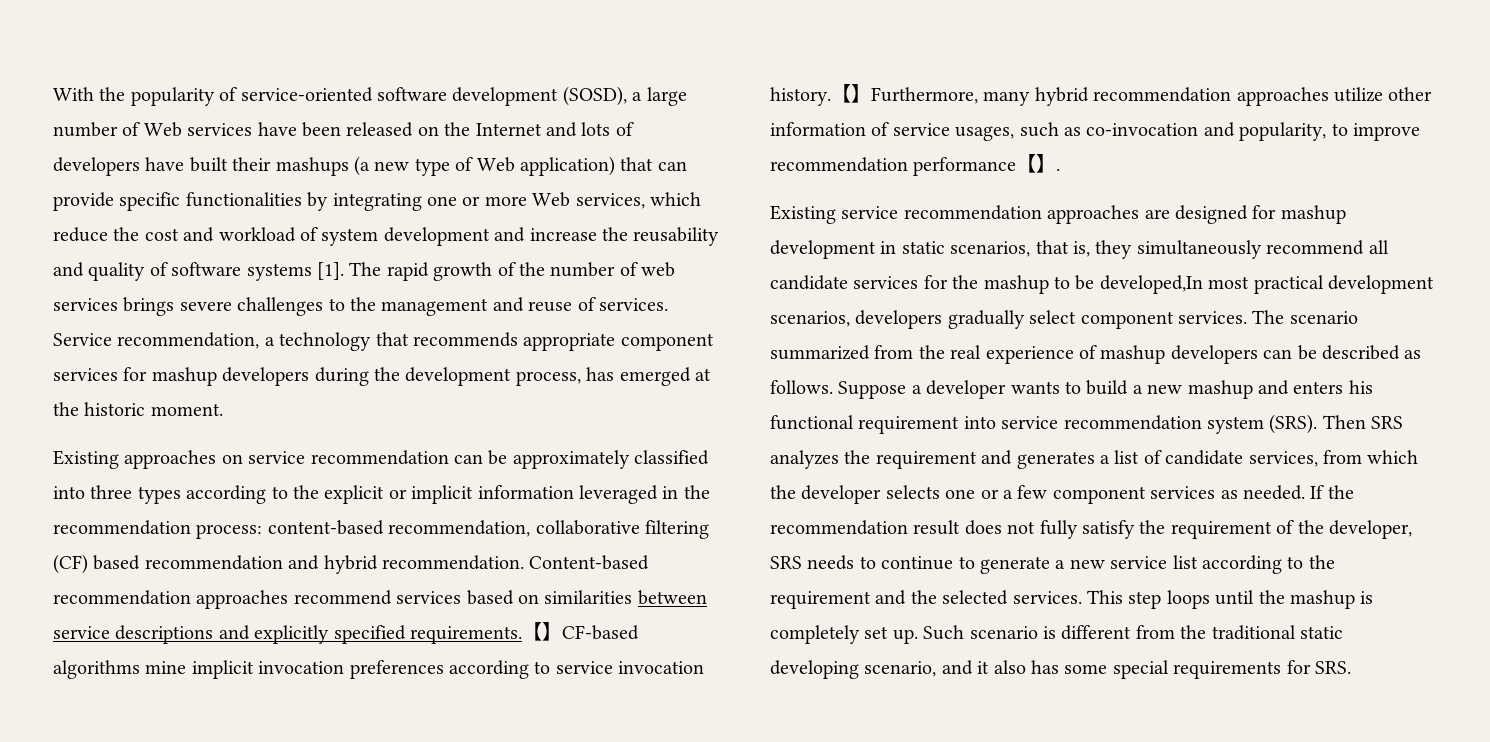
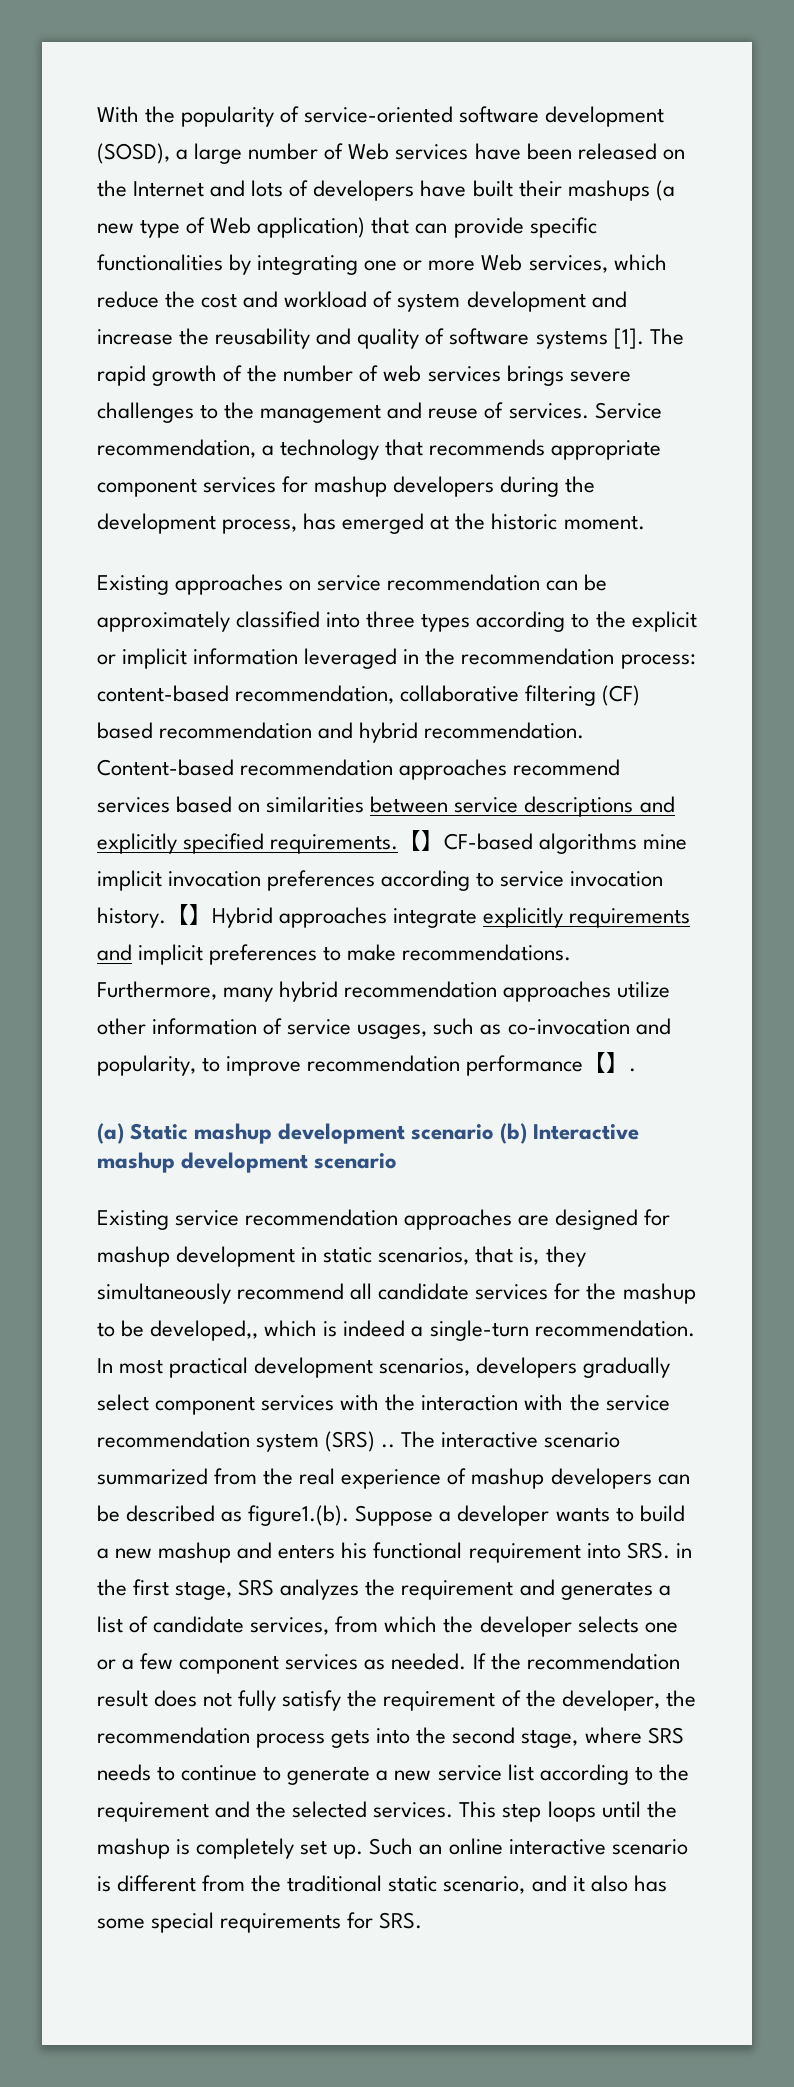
(871, 93) none -> [212,907,691,928] [97,944,572,965] Hybrid approaches integrate explicitly requirements and implicit preferences to make recommendations.
(1061, 169) none -> [97,1123,640,1144] [97,1152,398,1173] // (a) Static mashup development scenario (b) Interactive mashup development scenario
[1099,275,1203,294] developed,In -> [150,1320,695,1341] [97,1358,113,1373] developed,, which is indeed a single-turn recommendation. In
[1178,310,1285,324] services. The -> [261,1394,670,1411] [97,1431,539,1452] services with the interaction with the service recommendation system (SRS) .. The interactive
[770,380,833,394] follows. -> [248,1505,350,1526] figure1.(b).
[1001,414,1366,434] service recommendation system (SRS). Then -> [626,1542,692,1559] [97,1579,233,1600] SRS. in the first stage,
(1412, 529) none -> [665,1690,696,1707] [97,1727,642,1748] the recommendation process gets into the second stage, where
(965, 632) none -> [419,1838,606,1855] an online interactive
[770,660,859,679] developing -> (438, 1884) none

